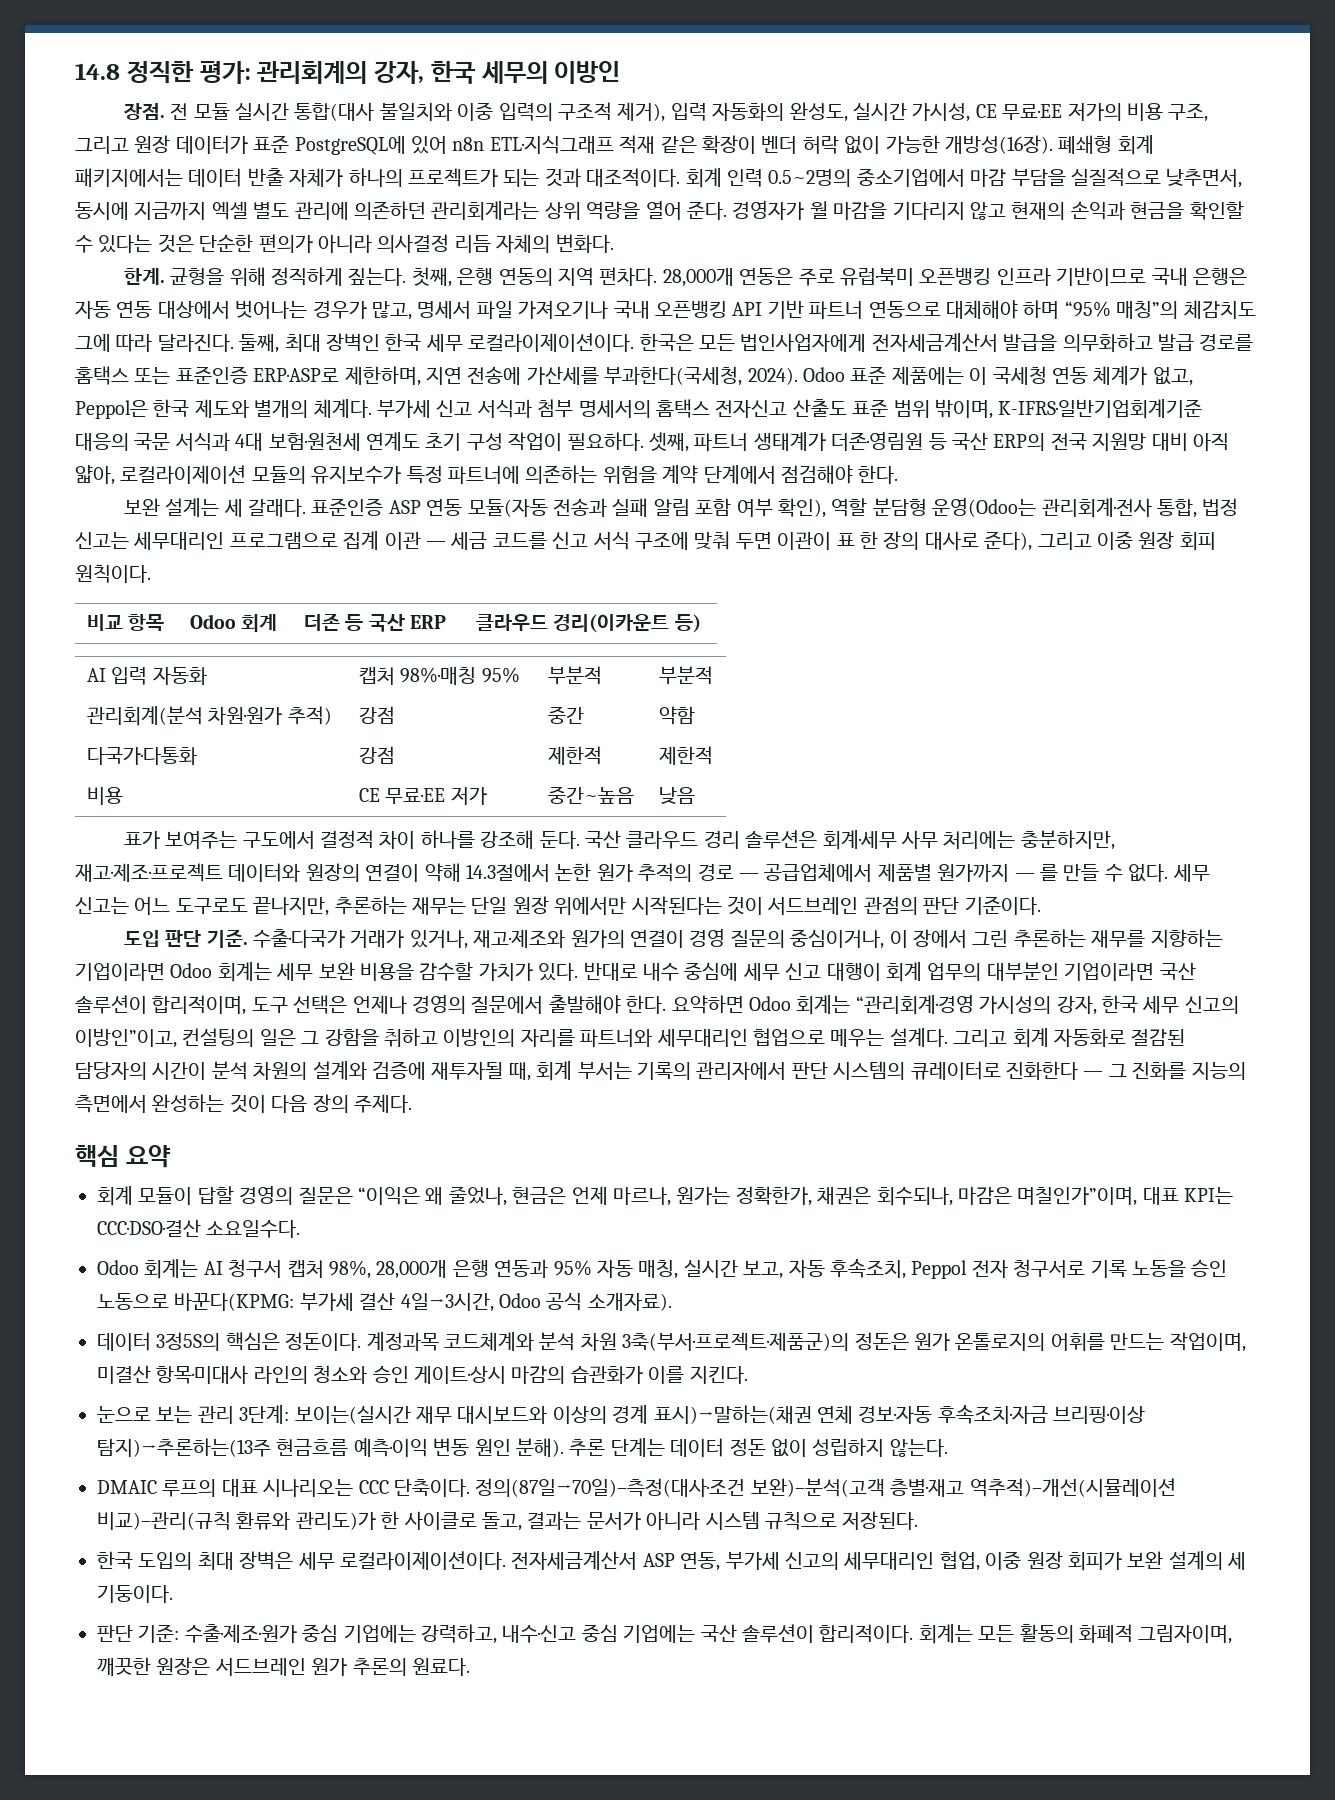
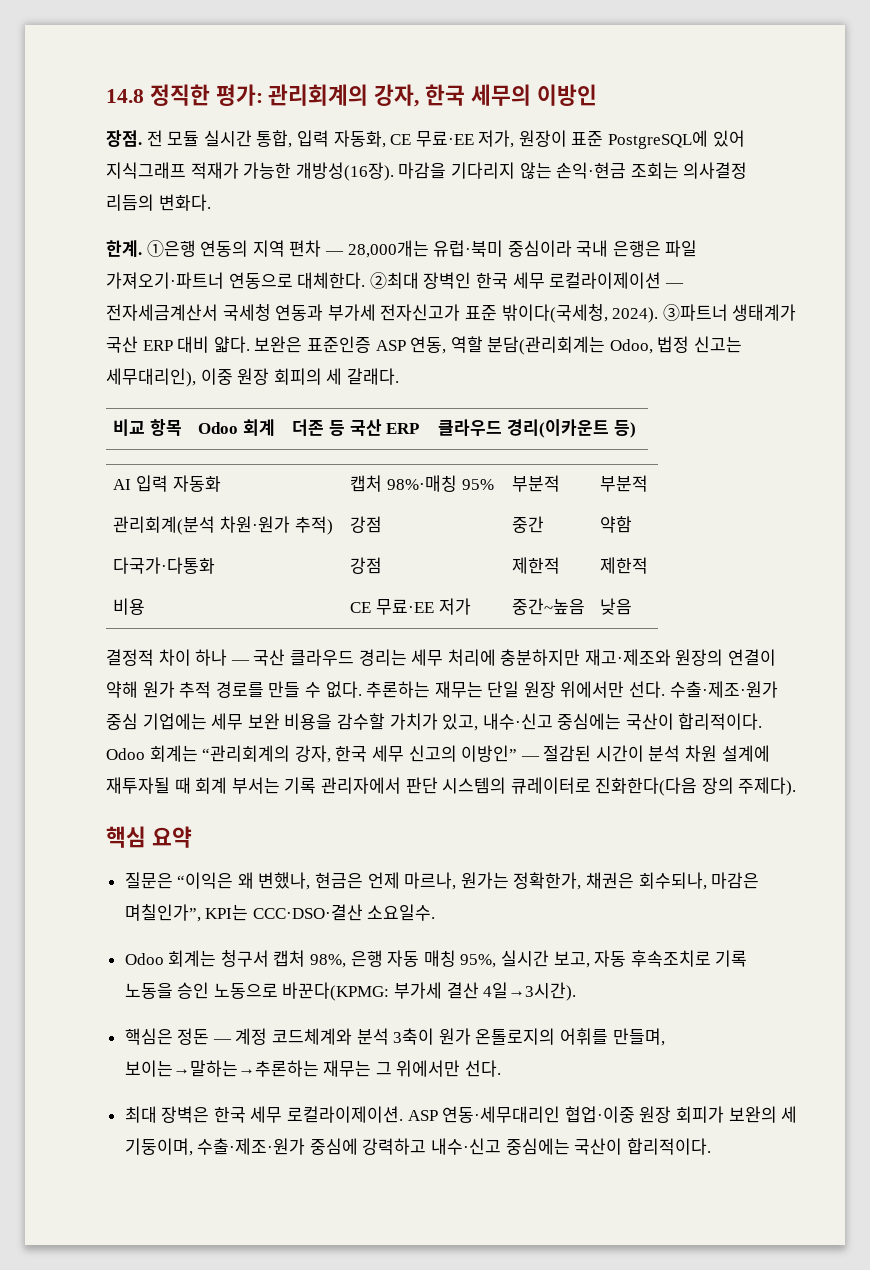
[294,102,1209,122] [75,135,1154,155] [75,168,1243,188] [75,200,1244,221] [75,234,614,253] [123,267,1247,287] [75,300,1256,320] [75,333,1254,353] [75,366,1193,386] [75,399,1203,419] [75,431,1229,452] [75,465,899,485] [123,497,1239,518] [75,531,1216,551] [75,565,151,583] 통합(대사 불일치와 이중 입력의 구조적 제거), 입력 자동화의 완성도, 실시간 가시성, CE 무료·EE 저가의 비용 구조, 그리고 원장 데이터가 표준 PostgreSQL에 있어 n8n ETL·지식그래프 적재 같은 확장이 벤더 허락 없이 가능한 개방성(16장). 폐쇄형 회계 패키지에서는 데이터 반출 자체가 하나의 프로젝트가 되는 것과 대조적이다. 회계 인력 0.5~2명의 중소기업에서 마감 부담을 실질적으로 낮추면서, 동시에 지금까지 엑셀 별도 관리에 의존하던 관리회계라는 상위 역량을 열어 준다. 경영자가 월 마감을 기다리지 않고 현재의 손익과 현금을 확인할 수 있다는 것은 단순한 편의가 아니라 의사결정 리듬 자체의 변화다. // 한계. 균형을 위해 정직하게 짚는다. 첫째, 은행 연동의 지역 편차다. 28,000개 연동은 주로 유럽·북미 오픈뱅킹 인프라 기반이므로 국내 은행은 자동 연동 대상에서 벗어나는 경우가 많고, 명세서 파일 가져오기나 국내 오픈뱅킹 API 기반 파트너 연동으로 대체해야 하며 “95% 매칭”의 체감치도 그에 따라 달라진다. 둘째, 최대 장벽인 한국 세무 로컬라이제이션이다. 한국은 모든 법인사업자에게 전자세금계산서 발급을 의무화하고 발급 경로를 홈택스 또는 표준인증 ERP·ASP로 제한하며, 지연 전송에 가산세를 부과한다(국세청, 2024). Odoo 표준 제품에는 이 국세청 연동 체계가 없고, Peppol은 한국 제도와 별개의 체계다. 부가세 신고 서식과 첨부 명세서의 홈택스 전자신고 산출도 표준 범위 밖이며, K-IFRS·일반기업회계기준 대응의 국문 서식과 4대 보험·원천세 연계도 초기 구성 작업이 필요하다. 셋째, 파트너 생태계가 더존·영림원 등 국산 ERP의 전국 지원망 대비 아직 얇아, 로컬라이제이션 모듈의 유지보수가 특정 파트너에 의존하는 위험을 계약 단계에서 점검해야 한다. // 보완 설계는 세 갈래다. 표준인증 ASP 연동 모듈(자동 전송과 실패 알림 포함 여부 확인), 역할 분담형 운영(Odoo는 관리회계·전사 통합, 법정 신고는 세무대리인 프로그램으로 집계 이관 — 세금 코드를 신고 서식 구조에 맞춰 두면 이관이 표 한 장의 대사로 준다), 그리고 이중 원장 회피 원칙이다. -> [256,130,745,149] [106,162,748,181] [106,194,211,211] [106,240,698,258] [106,272,684,289] [106,304,797,323] [106,336,743,355] [106,368,399,387] 통합, 입력 자동화, CE 무료·EE 저가, 원장이 표준 PostgreSQL에 있어 지식그래프 적재가 가능한 개방성(16장). 마감을 기다리지 않는 손익·현금 조회는 의사결정 리듬의 변화다. // 한계. ①은행 연동의 지역 편차 — 28,000개는 유럽·북미 중심이라 국내 은행은 파일 가져오기·파트너 연동으로 대체한다. ②최대 장벽인 한국 세무 로컬라이제이션 — 전자세금계산서 국세청 연동과 부가세 전자신고가 표준 밖이다(국세청, 2024). ③파트너 생태계가 국산 ERP 대비 얇다. 보완은 표준인증 ASP 연동, 역할 분담(관리회계는 Odoo, 법정 신고는 세무대리인), 이중 원장 회피의 세 갈래다.
[123,830,1115,850] [75,863,1210,882] [75,897,330,916] 표가 보여주는 구도에서 결정적 차이 하나를 강조해 둔다. 국산 클라우드 경리 솔루션은 회계·세무 사무 처리에는 충분하지만, 재고·제조·프로젝트 데이터와 원장의 연결이 약해 14.3절에서 논한 원가 추적의 경로 — 공급업체에서 제품별 원가까지 — 를 만들 수 없다. 세무 신고는 어느 도구로도 끝나지만, -> [106,649,777,666] [106,681,362,698] 결정적 차이 하나 — 국산 클라우드 경리는 세무 처리에 충분하지만 재고·제조와 원장의 연결이 약해 원가 추적 경로를 만들 수 없다.
[631,896,1041,915] [123,928,1223,949] [75,962,272,982] 시작된다는 것이 서드브레인 관점의 판단 기준이다. // 도입 판단 기준. 수출·다국가 거래가 있거나, 재고·제조와 원가의 연결이 경영 질문의 중심이거나, 이 장에서 그린 추론하는 재무를 지향하는 기업이라면 Odoo 회계는 -> [629,681,778,698] [106,713,207,730] 선다. 수출·제조·원가 중심 기업에는
[538,962,1196,982] [75,994,1239,1015] [75,1028,1186,1048] [75,1061,531,1081] 있다. 반대로 내수 중심에 세무 신고 대행이 회계 업무의 대부분인 기업이라면 국산 솔루션이 합리적이며, 도구 선택은 언제나 경영의 질문에서 출발해야 한다. 요약하면 Odoo 회계는 “관리회계·경영 가시성의 강자, 한국 세무 신고의 이방인”이고, 컨설팅의 일은 그 강함을 취하고 이방인의 자리를 파트너와 세무대리인 협업으로 메우는 설계다. 그리고 회계 자동화로 절감된 담당자의 시간이 분석 차원의 설계와 검증에 재투자될 때, -> [442,713,763,731] [106,745,770,763] [106,777,191,794] 있고, 내수·신고 중심에는 국산이 합리적이다. Odoo 회계는 “관리회계의 강자, 한국 세무 신고의 이방인” — 절감된 시간이 분석 차원 설계에 재투자될 때
[636,1062,691,1080] 기록의 -> [284,777,317,794] 기록
[1005,1061,1246,1080] [75,1094,412,1113] [75,1145,171,1168] [97,1185,294,1206] 진화한다 — 그 진화를 지능의 측면에서 완성하는 것이 다음 장의 주제다. // 핵심 요약 // 회계 모듈이 답할 경영의 -> [595,777,797,796] [106,826,192,848] 진화한다(다음 장의 주제다). // 핵심 요약 //
[448,1186,507,1206] 줄었나, -> [258,872,311,890] 변했나,
[1017,1187,1179,1206] 며칠인가”이며, 대표 -> [124,904,201,922] 며칠인가”,
[206,1220,301,1238] [97,1259,223,1279] 소요일수다. // Odoo 회계는 AI -> [367,904,436,921] [124,950,217,967] 소요일수. // Odoo 회계는
[376,1258,1086,1279] 28,000개 은행 연동과 95% 자동 매칭, 실시간 보고, 자동 후속조치, Peppol 전자 청구서로 -> [350,950,711,968] 은행 자동 매칭 95%, 실시간 보고, 자동 후속조치로
[400,1293,672,1312] [97,1332,1246,1352] [97,1365,748,1384] [97,1404,1146,1424] [97,1438,948,1457] [97,1478,1176,1497] [97,1511,919,1531] [97,1551,1247,1571] [97,1585,173,1603] [97,1624,1233,1644] [97,1657,470,1676] 4일→3시간, Odoo 공식 소개자료). // 데이터 3정5S의 핵심은 정돈이다. 계정과목 코드체계와 분석 차원 3축(부서·프로젝트·제품군)의 정돈은 원가 온톨로지의 어휘를 만드는 작업이며, 미결산 항목·미대사 라인의 청소와 승인 게이트·상시 마감의 습관화가 이를 지킨다. // 눈으로 보는 관리 3단계: 보이는(실시간 재무 대시보드와 이상의 경계 표시)→말하는(채권 연체 경보·자동 후속조치·자금 브리핑·이상 탐지)→추론하는(13주 현금흐름 예측·이익 변동 원인 분해). 추론 단계는 데이터 정돈 없이 성립하지 않는다. // DMAIC 루프의 대표 시나리오는 CCC 단축이다. 정의(87일→70일)–측정(대사·조건 보완)–분석(고객 층별·재고 역추적)–개선(시뮬레이션 비교)–관리(규칙 환류와 관리도)가 한 사이클로 돌고, 결과는 문서가 아니라 시스템 규칙으로 저장된다. // 한국 도입의 최대 장벽은 세무 로컬라이제이션이다. 전자세금계산서 ASP 연동, 부가세 신고의 세무대리인 협업, 이중 원장 회피가 보완 설계의 세 기둥이다. // 판단 기준: 수출·제조·원가 중심 기업에는 강력하고, 내수·신고 중심 기업에는 국산 솔루션이 합리적이다. 회계는 모든 활동의 화폐적 그림자이며, 깨끗한 원장은 서드브레인 원가 추론의 원료다. -> [483,982,577,1001] [124,1028,665,1046] [124,1060,502,1077] [124,1106,798,1123] [124,1138,711,1156] 4일→3시간). // 핵심은 정돈 — 계정 코드체계와 분석 3축이 원가 온톨로지의 어휘를 만들며, 보이는→말하는→추론하는 재무는 그 위에서만 선다. // 최대 장벽은 한국 세무 로컬라이제이션. ASP 연동·세무대리인 협업·이중 원장 회피가 보완의 세 기둥이며, 수출·제조·원가 중심에 강력하고 내수·신고 중심에는 국산이 합리적이다.

